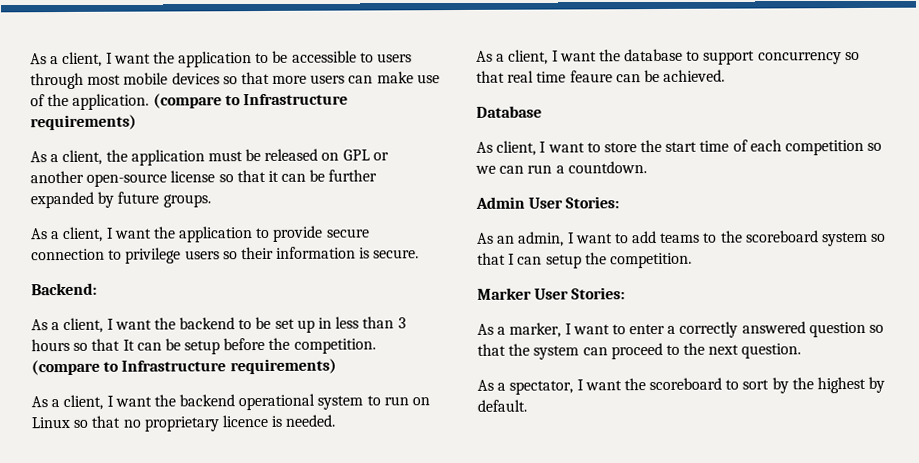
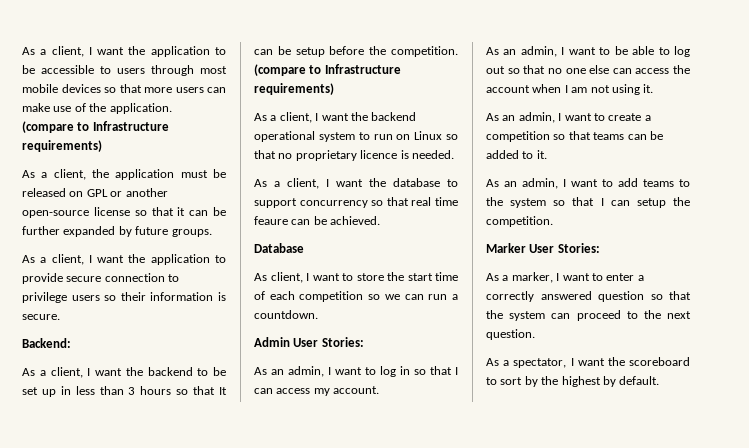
(620, 202) none -> [254,366,458,377] [254,386,380,396] [486,46,690,57] [486,65,690,74] [486,84,654,95] [486,112,651,123] [486,131,663,142] [486,150,547,159] // As an admin, I want to log in so that I can access my account. // As an admin, I want to be able to log out so that no one else can access the account when I am not using it. // As an admin, I want to create a competition so that teams can be added to it.
[744,230,819,243] scoreboard -> (503, 201) none

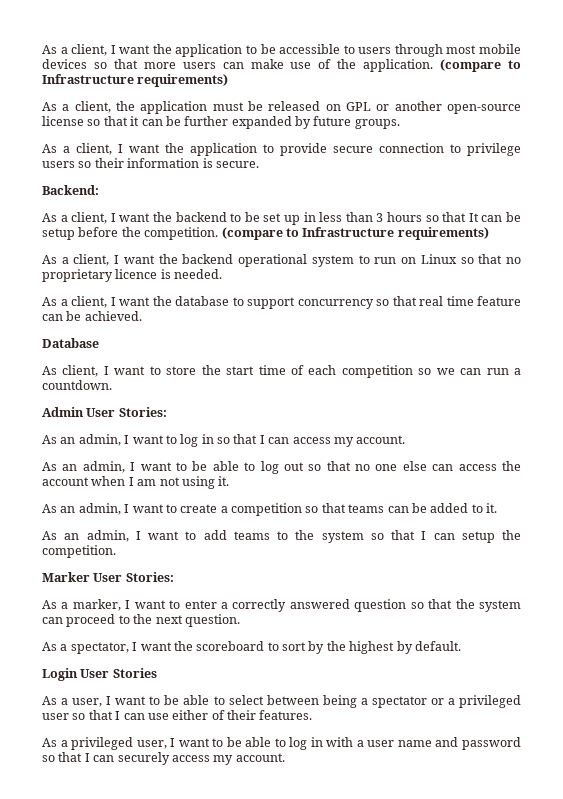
[254,216,288,225] feaure -> [477,296,521,306] feature
(660, 380) none -> [42,668,157,681] [42,695,521,708] [42,710,313,720] [42,737,521,750] [42,752,285,765] // Login User Stories // As a user, I want to be able to select between being a spectator or a privileged user so that I can use either of their features. // As a privileged user, I want to be able to log in with a user name and password so that I can securely access my account.

